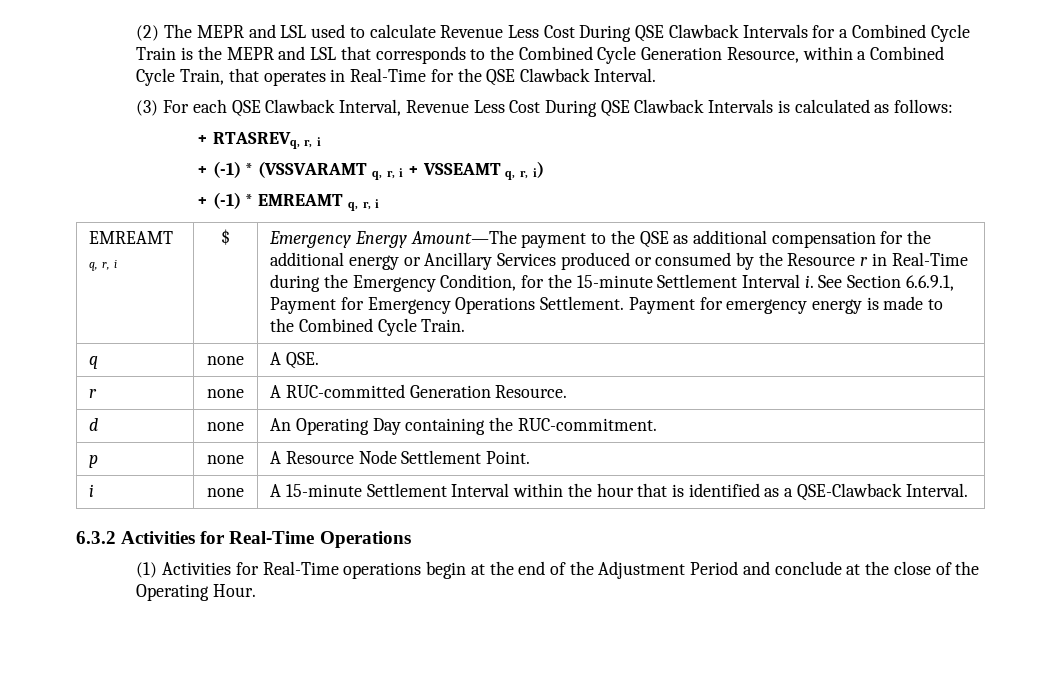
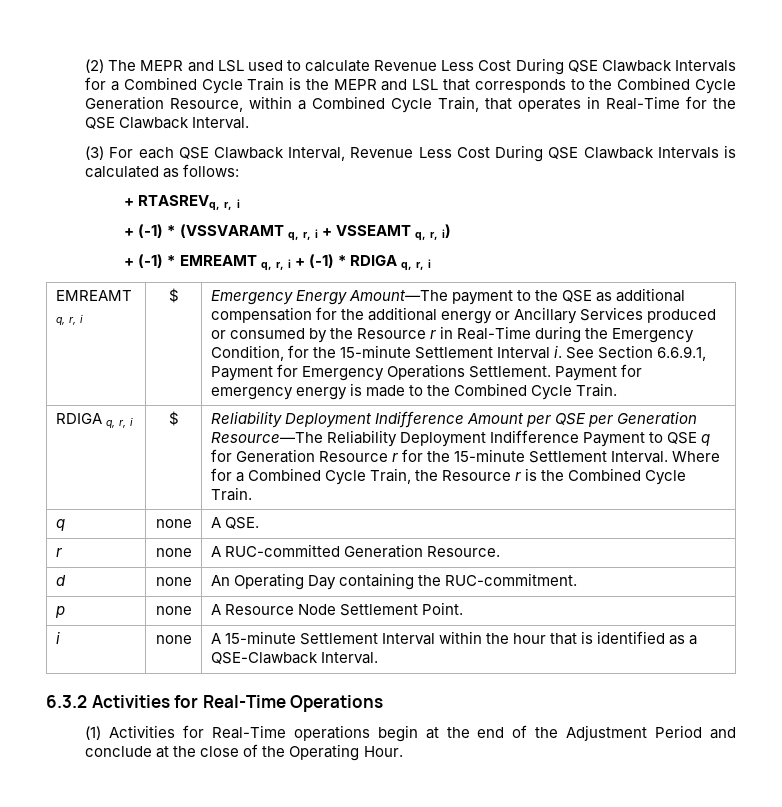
(380, 203) none -> [294,254,432,271] + (-1) * RDIGA q, r, i
(466, 325) none -> [55,413,133,429] [168,411,179,426] [210,411,697,428] [210,430,710,447] [210,449,720,463] [210,468,687,485] [210,487,252,501] // RDIGA q, r, i | $ | Reliability Deployment Indifference Amount per QSE per Generation Resource—The Reliability Deployment Indifference Payment to QSE q for Generation Resource r for the 15-minute Settlement Interval. Where for a Combined Cycle Train, the Resource r is the Combined Cycle Train.

